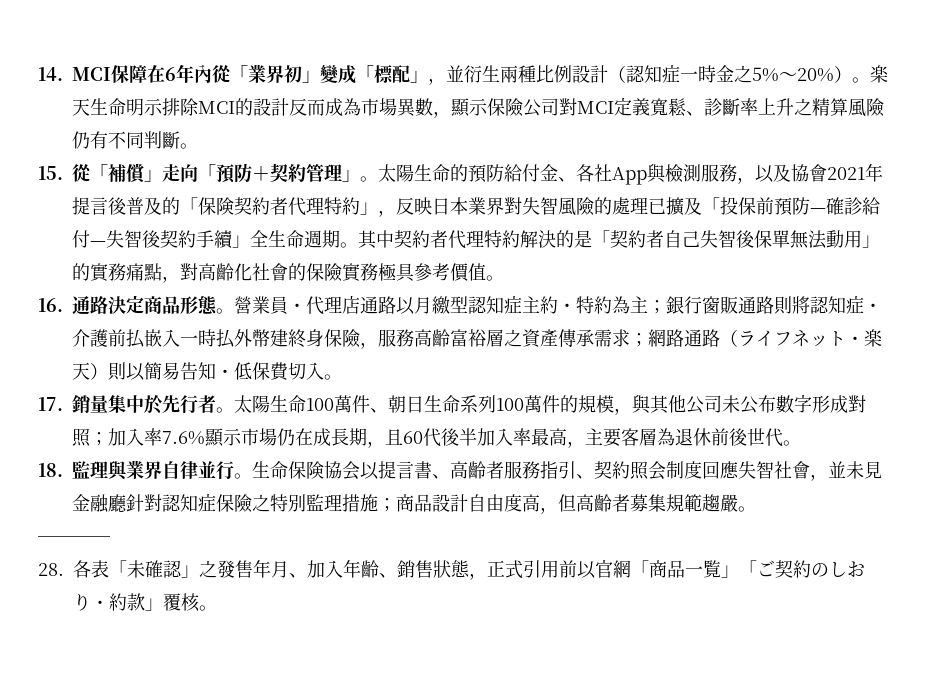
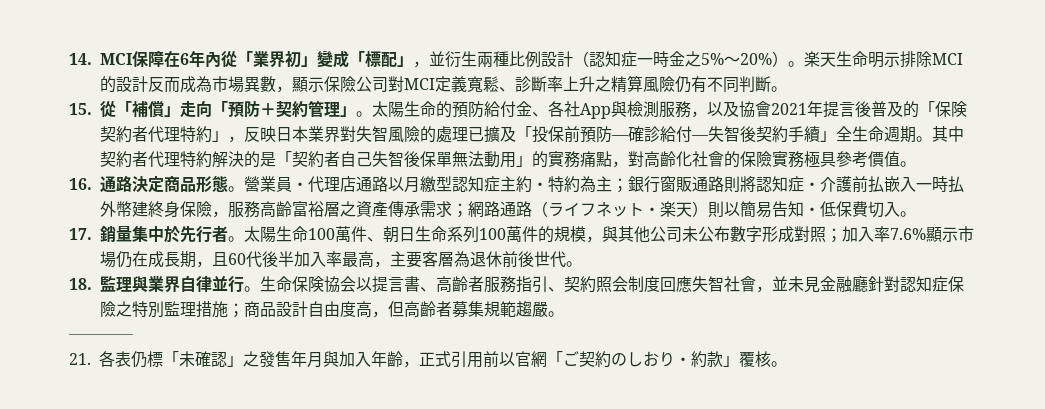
[38,560,109,578] 28.各表 -> [69,351,163,368] 21.各表仍標
[289,573,307,578] 、 -> [323,351,339,367] 與
[379,560,470,578] 、銷售狀態 -> (403, 359) none
[649,560,757,578] 商品一覧」「 -> (563, 358) none

